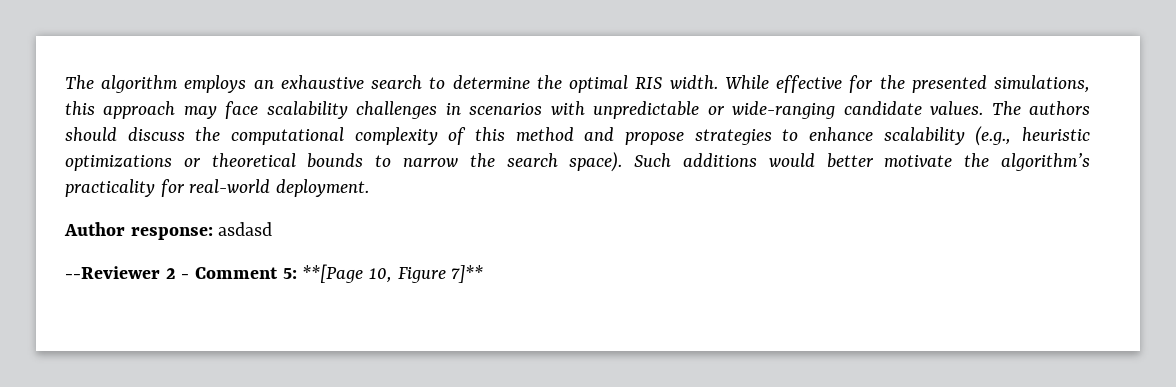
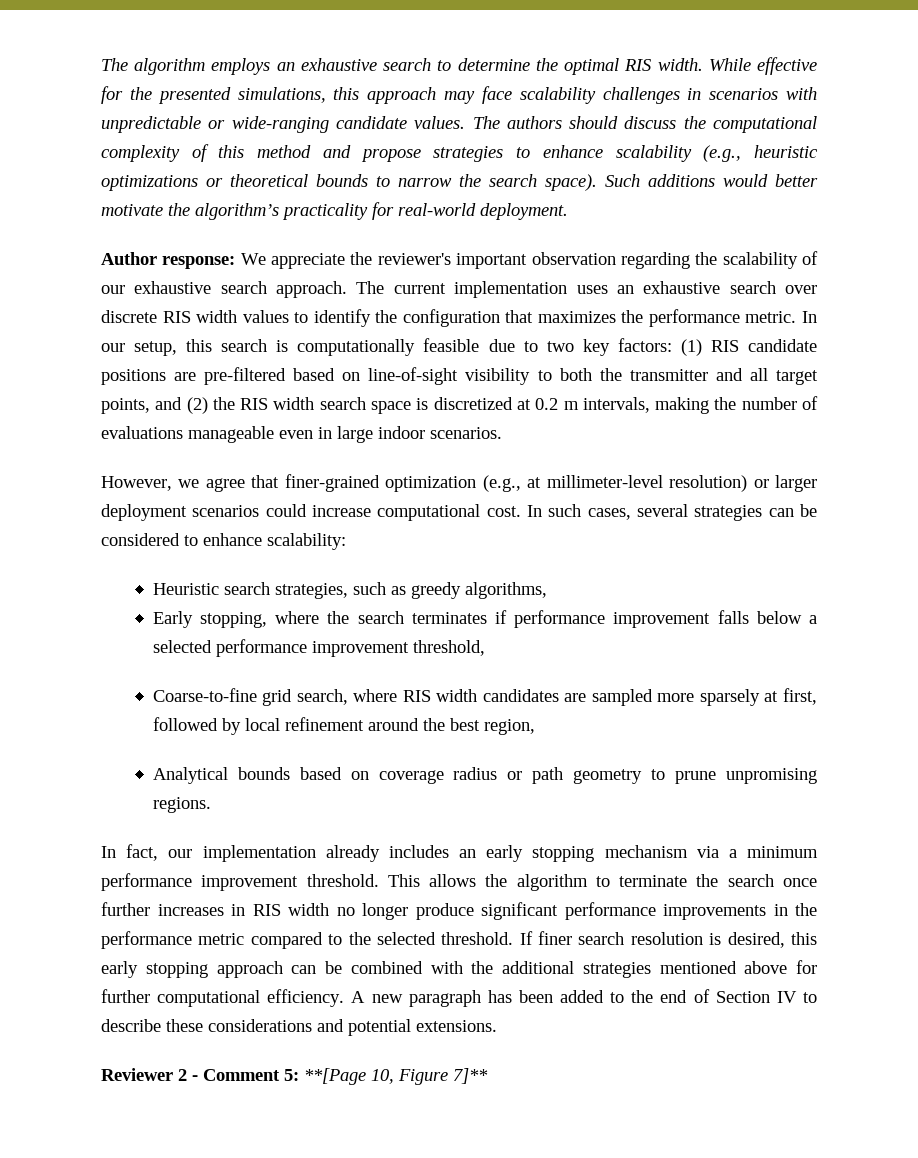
[218,222,273,236] [65,266,160,279] asdasd // --Reviewer -> [240,251,819,269] [101,281,818,298] [101,309,818,327] [101,338,817,356] [101,367,819,385] [101,396,818,414] [101,426,502,443] [101,474,818,492] [101,504,817,521] [101,533,346,550] [152,582,547,599] [152,610,818,628] [152,639,485,657] [152,688,817,706] [152,717,535,735] [152,767,817,784] [152,797,211,813] [101,844,818,862] [101,873,817,891] [101,902,817,920] [101,931,817,949] [101,960,817,978] [101,989,817,1007] [101,1019,497,1036] [101,1068,173,1081] We appreciate the reviewer's important observation regarding the scalability of our exhaustive search approach. The current implementation uses an exhaustive search over discrete RIS width values to identify the configuration that maximizes the performance metric. In our setup, this search is computationally feasible due to two key factors: (1) RIS candidate positions are pre-filtered based on line-of-sight visibility to both the transmitter and all target points, and (2) the RIS width search space is discretized at 0.2 m intervals, making the number of evaluations manageable even in large indoor scenarios. // However, we agree that finer-grained optimization (e.g., at millimeter-level resolution) or larger deployment scenarios could increase computational cost. In such cases, several strategies can be considered to enhance scalability: // Heuristic search strategies, such as greedy algorithms, // Early stopping, where the search terminates if performance improvement falls below a selected performance improvement threshold, // Coarse-to-fine grid search, where RIS width candidates are sampled more sparsely at first, followed by local refinement around the best region, // Analytical bounds based on coverage radius or path geometry to prune unpromising regions. // In fact, our implementation already includes an early stopping mechanism via a minimum performance improvement threshold. This allows the algorithm to terminate the search once further increases in RIS width no longer produce significant performance improvements in the performance metric compared to the selected threshold. If finer search resolution is desired, this early stopping approach can be combined with the additional strategies mentioned above for further computational efficiency. A new paragraph has been added to the end of Section IV to describe these considerations and potential extensions. // Reviewer

